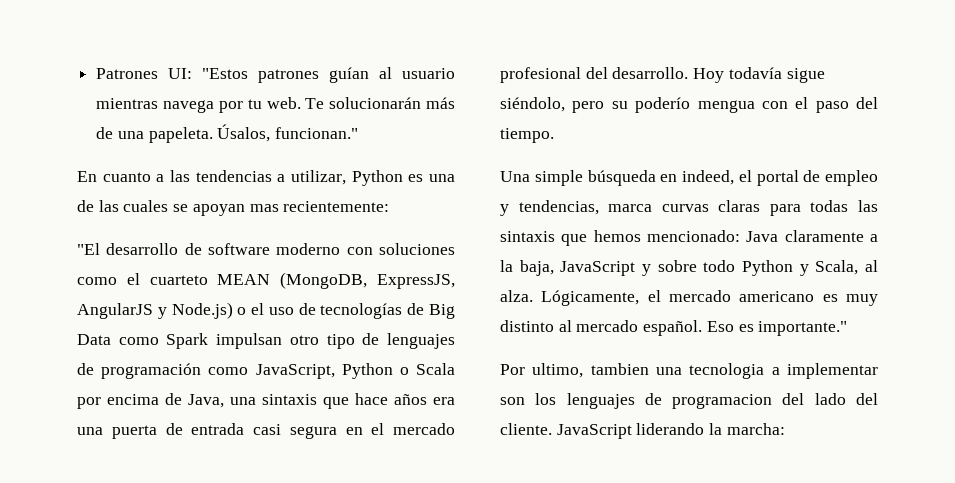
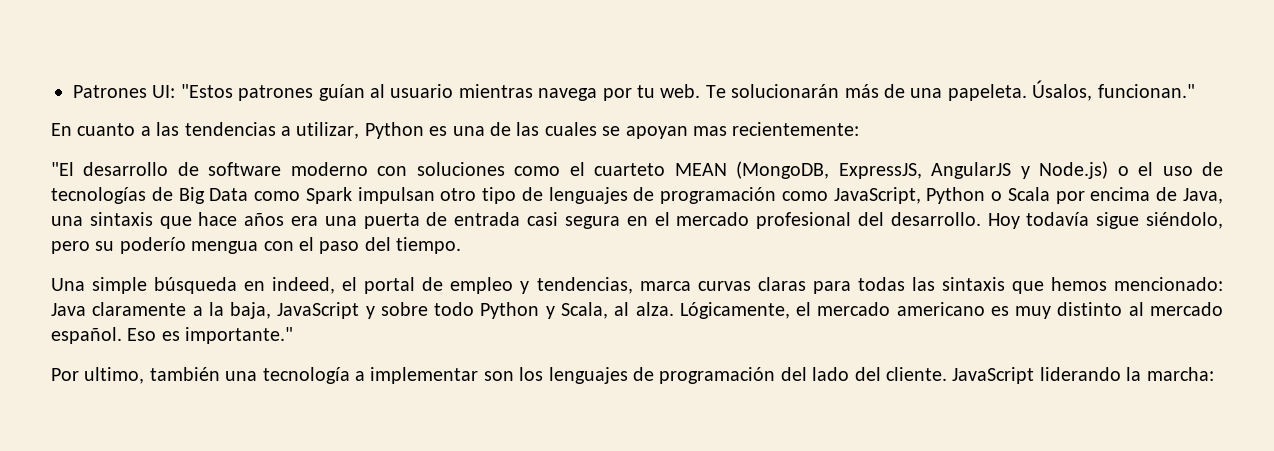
[590,363,765,379] tambien una tecnologia -> [149,367,350,384] también una tecnología
[672,394,773,409] programacion -> [659,367,776,384] programación

